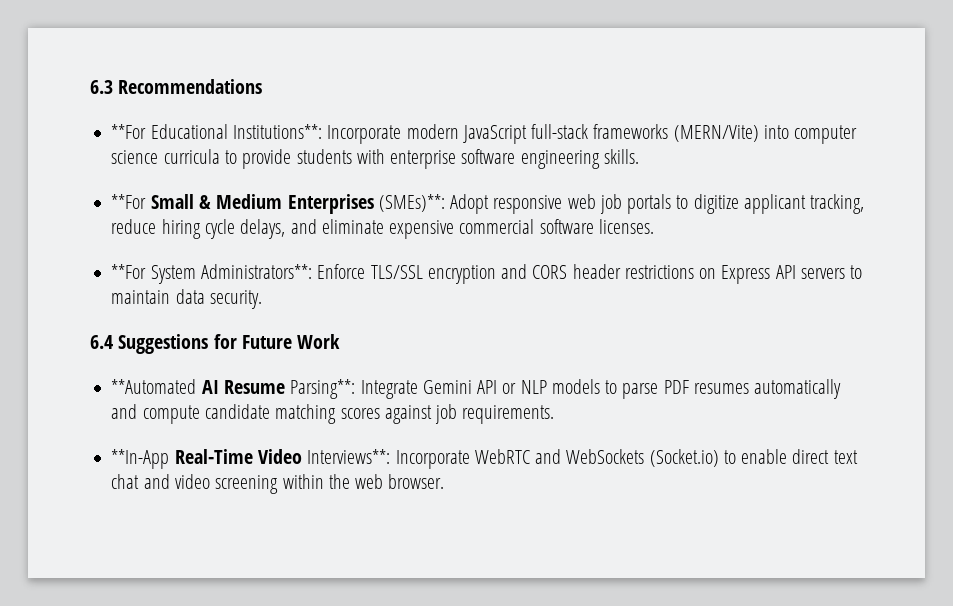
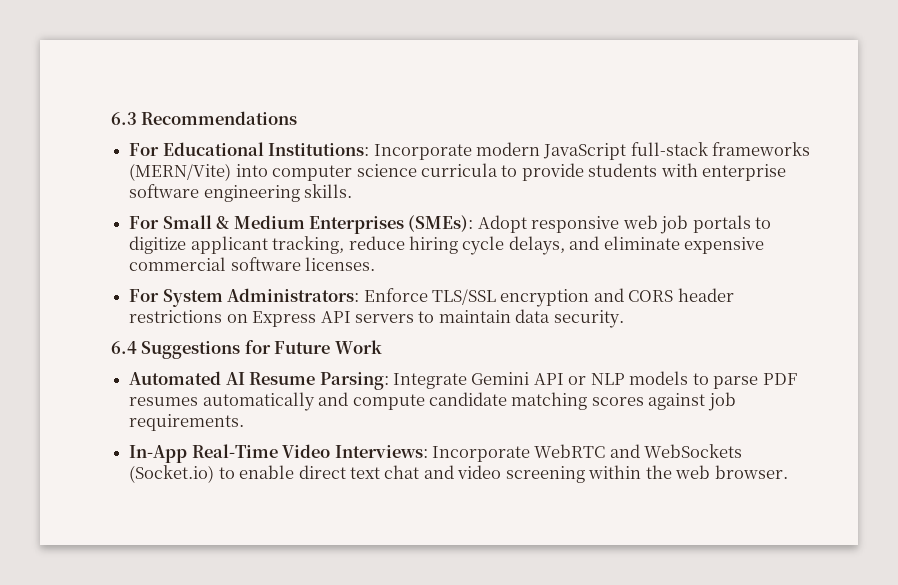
[111,124,322,139] **For Educational Institutions**: -> [129,142,370,156] For Educational Institutions:
[111,194,147,209] **For -> [129,216,160,229] For
[378,194,445,212] (SMEs)**: -> [408,215,474,232] (SMEs):
[111,264,312,284] **For System Administrators**: -> [129,288,360,307] For System Administrators:
[111,379,197,394] **Automated -> [129,371,222,385] Automated
[290,379,356,399] Parsing**: -> [319,372,389,390] Parsing:
[111,449,170,469] **In-App -> [129,445,188,463] In-App
[307,449,391,464] Interviews**: -> [334,445,428,458] Interviews:

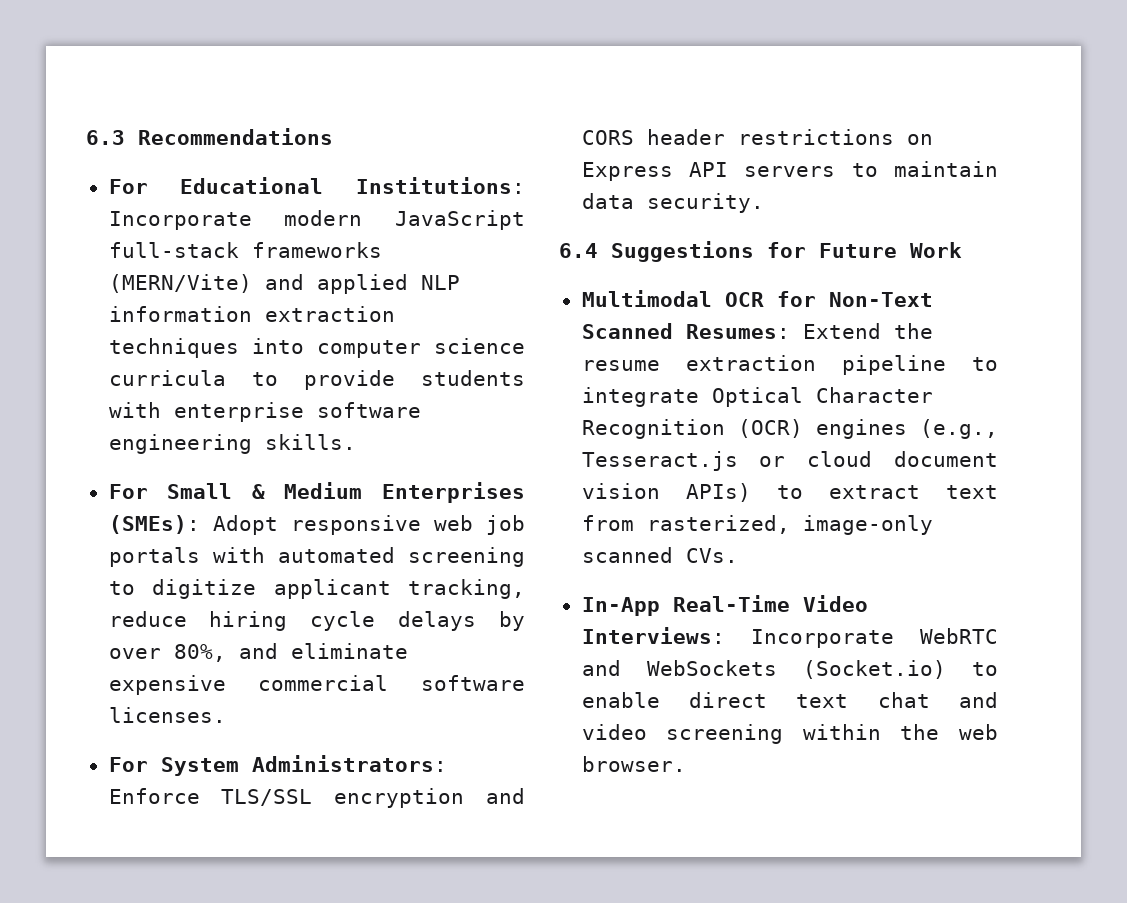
(232, 172) none -> [264,274,460,294] [108,306,395,322] [108,338,239,358] and applied NLP information extraction techniques
(751, 224) none -> [212,547,525,567] with automated screening
[508,236,565,255] delays, -> [398,611,525,631] [108,644,226,662] delays by over 80%,
[129,371,797,390] [129,392,736,411] [129,414,245,431] Automated AI Resume Parsing: Integrate Gemini API or NLP models to parse PDF resumes automatically and compute candidate matching scores against job requirements. -> [581,290,933,307] [581,323,933,339] [581,355,998,375] [581,387,933,407] [581,419,998,439] [581,451,998,471] [581,483,998,502] [581,515,933,535] [581,547,738,563] Multimodal OCR for Non-Text Scanned Resumes: Extend the resume extraction pipeline to integrate Optical Character Recognition (OCR) engines (e.g., Tesseract.js or cloud document vision APIs) to extract text from rasterized, image-only scanned CVs.

